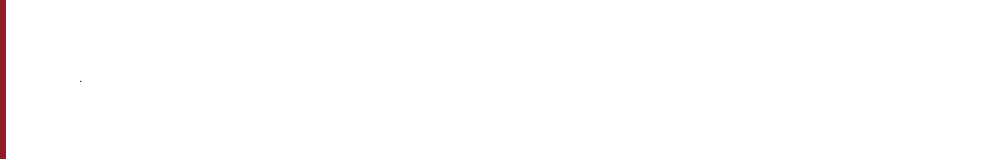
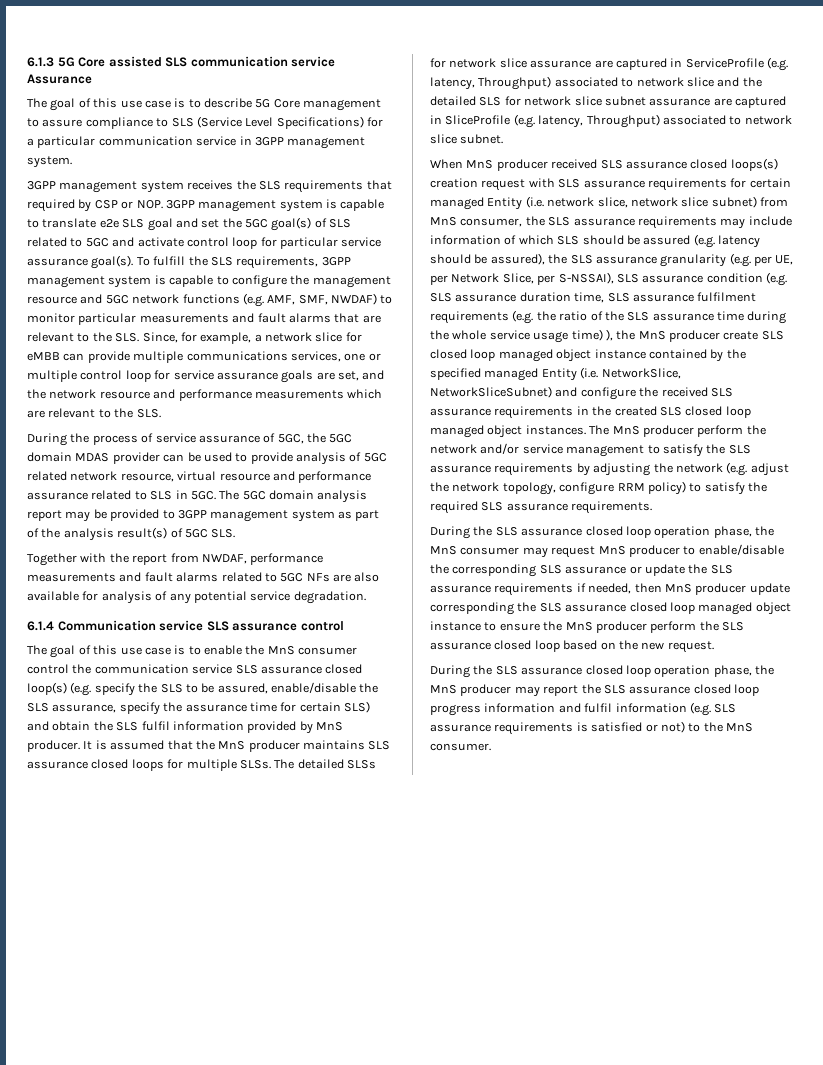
[79,80,83,82] . -> [27,56,336,67] [27,74,92,84] [27,98,382,111] [27,116,383,129] [27,136,366,149] [27,156,72,168] [27,180,392,193] [27,199,385,212] [27,217,352,231] [27,237,382,249] [27,255,351,269] [27,275,391,288] [27,293,393,307] [27,313,381,325] [27,332,362,344] [27,351,381,363] [27,370,385,383] [27,389,383,401] [27,408,161,418] [27,433,353,446] [27,452,387,465] [27,471,372,483] [27,490,368,503] [27,509,380,522] [27,527,236,541] [27,553,324,566] [27,572,380,582] [27,591,366,604] [27,620,344,631] [27,645,358,658] [27,664,363,674] [27,682,379,696] [27,701,370,715] [27,721,343,734] [27,740,391,752] [27,759,376,771] [430,57,788,71] [430,76,762,90] [430,96,786,108] [430,114,792,128] [430,134,504,144] [430,158,778,171] [430,178,791,191] [430,196,788,210] [430,216,792,229] [430,234,760,248] [430,253,794,267] [430,272,787,286] [430,292,757,303] [430,310,787,324] [430,329,784,343] [430,349,746,362] [430,367,681,381] [430,386,733,400] [430,406,751,419] [430,425,766,438] [430,443,751,457] [430,462,789,476] [430,481,767,495] [430,501,653,514] [430,526,774,539] [430,544,784,558] [430,564,733,577] [430,583,790,596] [430,602,791,615] [430,621,744,633] [430,640,714,653] [430,665,774,678] [430,684,759,697] [430,702,737,716] [430,721,753,735] [430,743,491,751] 6.1.3 5G Core assisted SLS communication service Assurance // The goal of this use case is to describe 5G Core management to assure compliance to SLS (Service Level Specifications) for a particular communication service in 3GPP management system. // 3GPP management system receives the SLS requirements that required by CSP or NOP. 3GPP management system is capable to translate e2e SLS goal and set the 5GC goal(s) of SLS related to 5GC and activate control loop for particular service assurance goal(s). To fulfill the SLS requirements, 3GPP management system is capable to configure the management resource and 5GC network functions (e.g. AMF, SMF, NWDAF) to monitor particular measurements and fault alarms that are relevant to the SLS. Since, for example, a network slice for eMBB can provide multiple communications services, one or multiple control loop for service assurance goals are set, and the network resource and performance measurements which are relevant to the SLS. // During the process of service assurance of 5GC, the 5GC domain MDAS provider can be used to provide analysis of 5GC related network resource, virtual resource and performance assurance related to SLS in 5GC. The 5GC domain analysis report may be provided to 3GPP management system as part of the analysis result(s) of 5GC SLS. // Together with the report from NWDAF, performance measurements and fault alarms related to 5GC NFs are also available for analysis of any potential service degradation. // 6.1.4 Communication service SLS assurance control // The goal of this use case is to enable the MnS consumer control the communication service SLS assurance closed loop(s) (e.g. specify the SLS to be assured, enable/disable the SLS assurance, specify the assurance time for certain SLS) and obtain the SLS fulfil information provided by MnS producer. It is assumed that the MnS producer maintains SLS assurance closed loops for multiple SLSs. The detailed SLSs for network slice assurance are captured in ServiceProfile (e.g. latency, Throughput) associated to network slice and the detailed SLS for network slice subnet assurance are captured in SliceProfile (e.g. latency, Throughput) associated to network slice subnet. // When MnS producer received SLS assurance closed loops(s) creation request with SLS assurance requirements for certain managed Entity (i.e. network slice, network slice subnet) from MnS consumer, the SLS assurance requirements may include information of which SLS should be assured (e.g. latency should be assured), the SLS assurance granularity (e.g. per UE, per Network Slice, per S-NSSAI), SLS assurance condition (e.g. SLS assurance duration time, SLS assurance fulfilment requirements (e.g. the ratio of the SLS assurance time during the whole service usage time) ), the MnS producer create SLS closed loop managed object instance contained by the specified managed Entity (i.e. NetworkSlice, NetworkSliceSubnet) and configure the received SLS assurance requirements in the created SLS closed loop managed object instances. The MnS producer perform the network and/or service management to satisfy the SLS assurance requirements by adjusting the network (e.g. adjust the network topology, configure RRM policy) to satisfy the required SLS assurance requirements. // During the SLS assurance closed loop operation phase, the MnS consumer may request MnS producer to enable/disable the corresponding SLS assurance or update the SLS assurance requirements if needed, then MnS producer update corresponding the SLS assurance closed loop managed object instance to ensure the MnS producer perform the SLS assurance closed loop based on the new request. // During the SLS assurance closed loop operation phase, the MnS producer may report the SLS assurance closed loop progress information and fulfil information (e.g. SLS assurance requirements is satisfied or not) to the MnS consumer.

